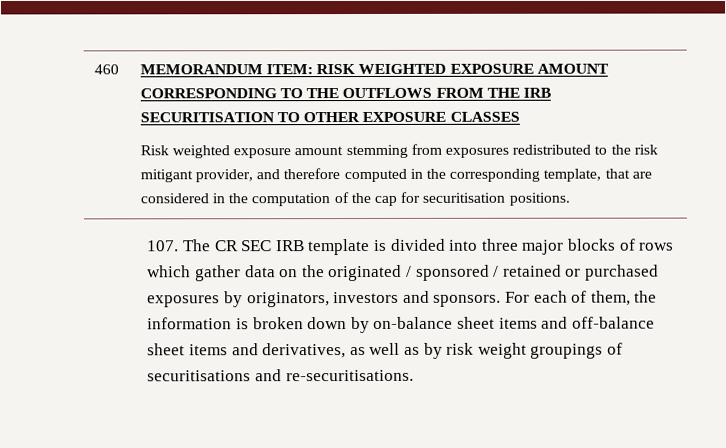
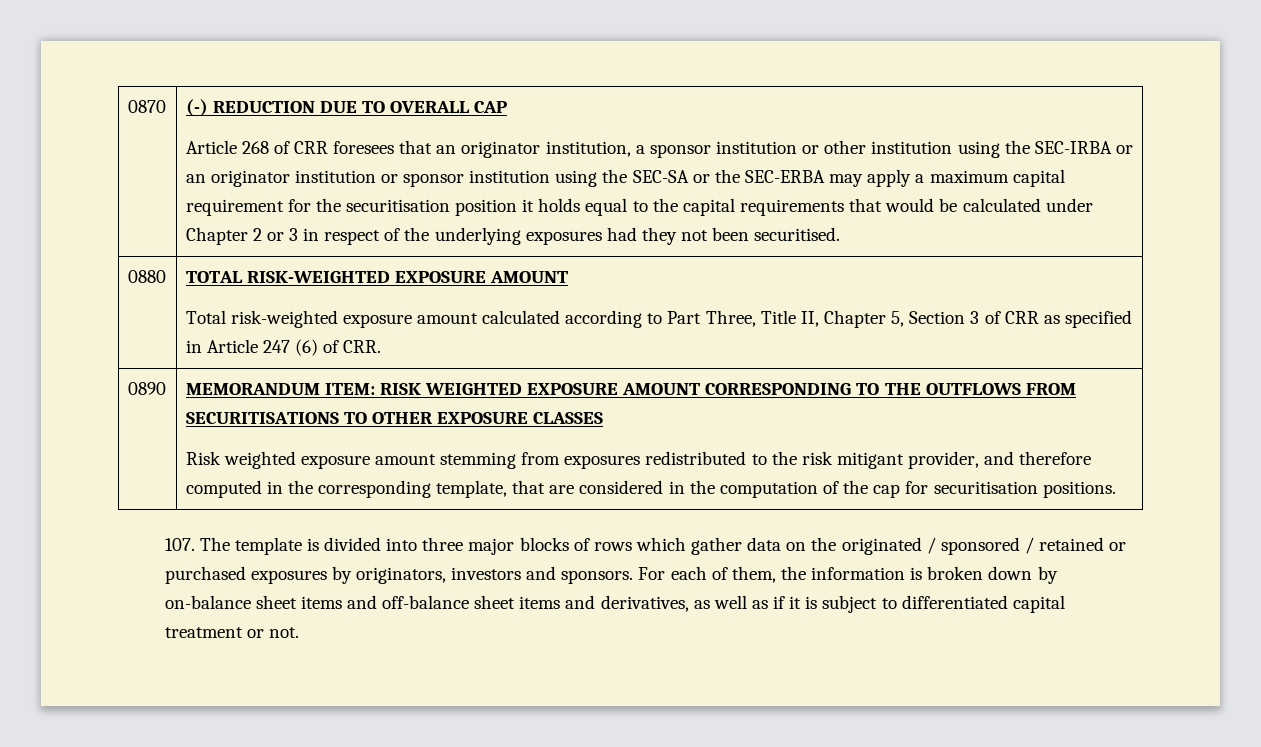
[93,64,119,75] 460 -> [127,100,166,113] [185,99,508,117] [185,140,1133,158] [185,169,1065,187] [185,198,1093,216] [185,227,841,245] [127,270,166,283] [185,271,568,283] [185,310,1132,328] [185,339,382,356] [127,382,166,395] 0870 | (-) REDUCTION DUE TO OVERALL CAP // Article 268 of CRR foresees that an originator institution, a sponsor institution or other institution using the SEC-IRBA or an originator institution or sponsor institution using the SEC-SA or the SEC-ERBA may apply a maximum capital requirement for the securitisation position it holds equal to the capital requirements that would be calculated under Chapter 2 or 3 in respect of the underlying exposures had they not been securitised. // 0880 | TOTAL RISK-WEIGHTED EXPOSURE AMOUNT // Total risk-weighted exposure amount calculated according to Part Three, Title II, Chapter 5, Section 3 of CRR as specified in Article 247 (6) of CRR. // 0890
[486,87,551,98] [139,112,274,123] THE IRB SECURITISATION -> [185,412,339,424] SECURITISATIONS
[214,240,305,252] CR SEC IRB -> (230, 544) none
[423,342,623,359] [147,369,414,382] by risk weight groupings of securitisations and re-securitisations. -> [773,595,1065,613] [164,627,299,638] if it is subject to differentiated capital treatment or not.

